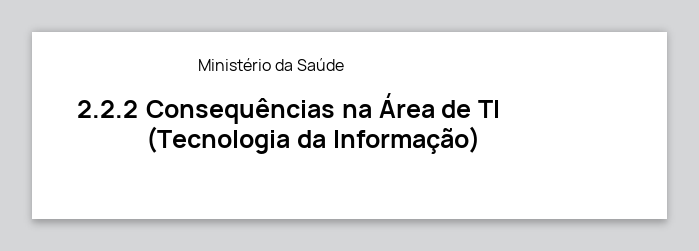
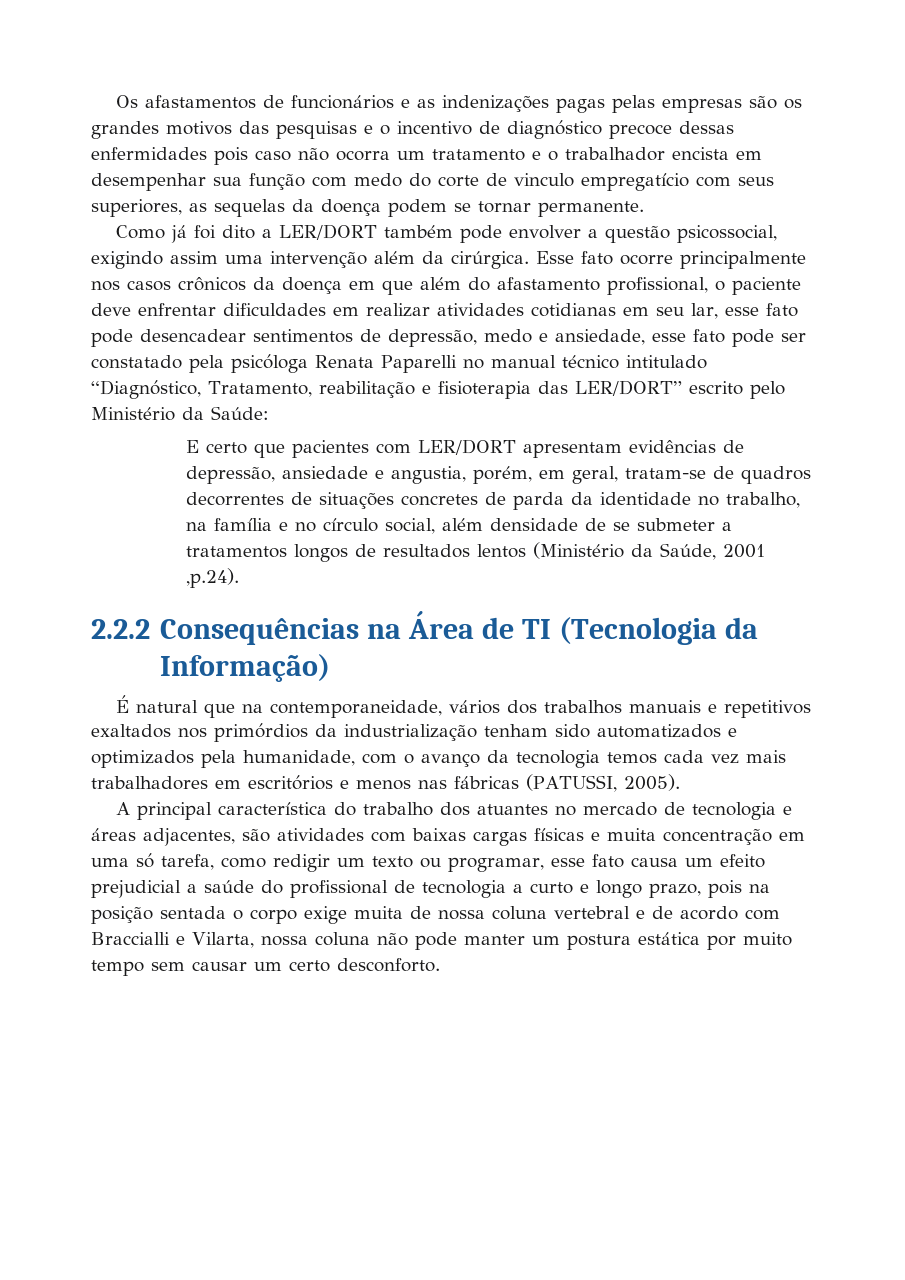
[197,58,345,71] Ministério da Saúde -> [116,95,803,113] [91,120,734,139] [91,147,762,165] [91,173,774,191] [91,199,644,217] [116,224,778,243] [91,251,806,269] [91,277,801,295] [91,303,798,319] [91,329,806,347] [91,354,707,373] [91,380,785,399] [91,406,269,421] [186,439,745,458] [186,466,812,484] [186,492,801,510] [186,518,733,534] [186,542,766,562] [186,568,240,588] Os afastamentos de funcionários e as indenizações pagas pelas empresas são os grandes motivos das pesquisas e o incentivo de diagnóstico precoce dessas enfermidades pois caso não ocorra um tratamento e o trabalhador encista em desempenhar sua função com medo do corte de vinculo empregatício com seus superiores, as sequelas da doença podem se tornar permanente. // Como já foi dito a LER/DORT também pode envolver a questão psicossocial, exigindo assim uma intervenção além da cirúrgica. Esse fato ocorre principalmente nos casos crônicos da doença em que além do afastamento profissional, o paciente deve enfrentar dificuldades em realizar atividades cotidianas em seu lar, esse fato pode desencadear sentimentos de depressão, medo e ansiedade, esse fato pode ser constatado pela psicóloga Renata Paparelli no manual técnico intitulado “Diagnóstico, Tratamento, reabilitação e fisioterapia das LER/DORT” escrito pelo Ministério da Saúde: // E certo que pacientes com LER/DORT apresentam evidências de depressão, ansiedade e angustia, porém, em geral, tratam-se de quadros decorrentes de situações concretes de parda da identidade no trabalho, na família e no círculo social, além densidade de se submeter a tratamentos longos de resultados lentos (Ministério da Saúde, 2001 ,p.24).
(480, 140) none -> [116,695,812,718] [91,723,737,742] [91,750,786,768] [91,774,680,792] [116,802,793,820] [91,828,805,846] [91,853,765,872] [91,880,770,898] [91,906,780,924] [91,932,792,950] [91,958,440,976] // É natural que na contemporaneidade, vários dos trabalhos manuais e repetitivos exaltados nos primórdios da industrialização tenham sido automatizados e optimizados pela humanidade, com o avanço da tecnologia temos cada vez mais trabalhadores em escritórios e menos nas fábricas (PATUSSI, 2005). // A principal característica do trabalho dos atuantes no mercado de tecnologia e áreas adjacentes, são atividades com baixas cargas físicas e muita concentração em uma só tarefa, como redigir um texto ou programar, esse fato causa um efeito prejudicial a saúde do profissional de tecnologia a curto e longo prazo, pois na posição sentada o corpo exige muita de nossa coluna vertebral e de acordo com Braccialli e Vilarta, nossa coluna não pode manter um postura estática por muito tempo sem causar um certo desconforto.

